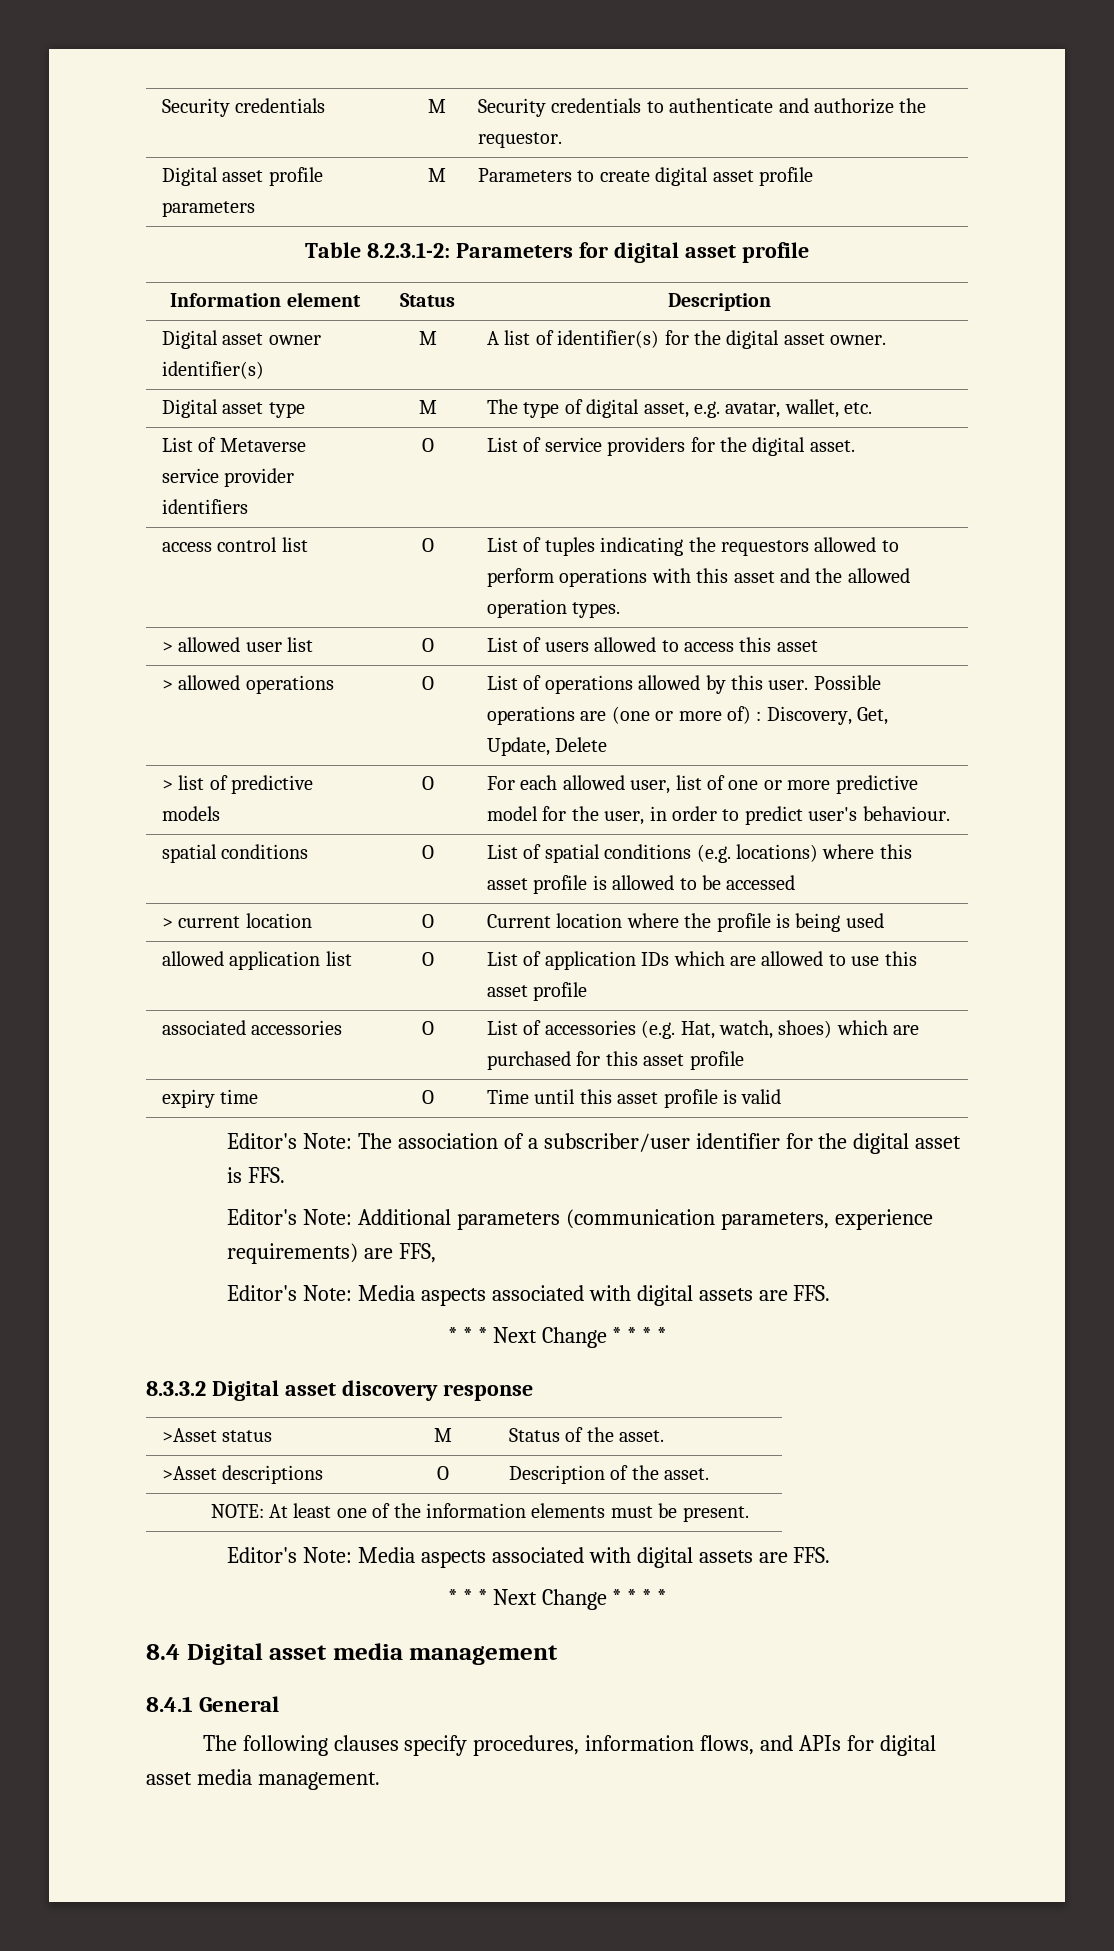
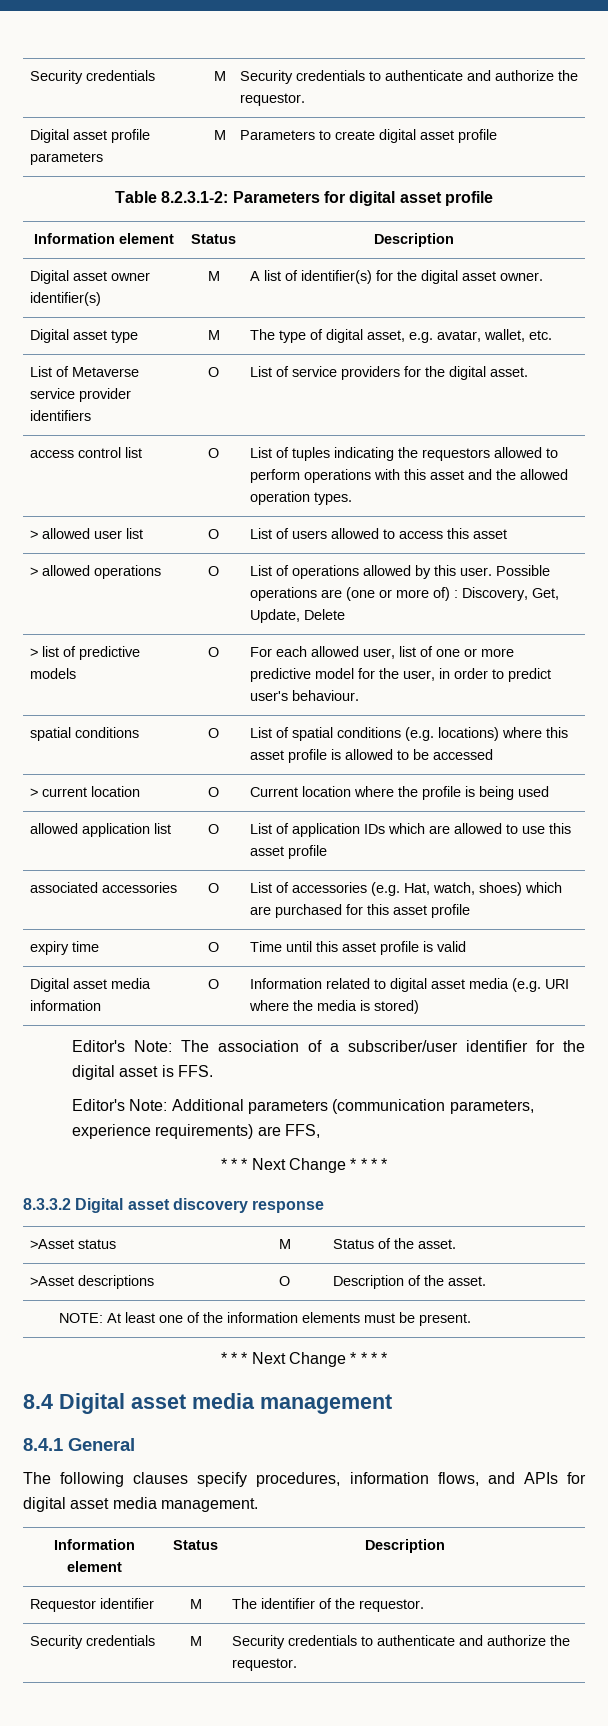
(782, 1096) none -> [29,978,151,992] [29,1000,101,1011] [208,979,219,989] [249,978,569,992] [248,1000,419,1014] // Digital asset media information | O | Information related to digital asset media (e.g. URI where the media is stored)
[227,1285,831,1306] // Editor's Note: Media aspects associated with digital assets are FFS. -> (320, 1131) none
[227,1547,831,1568] // Editor's Note: Media aspects associated with digital assets are FFS. -> (472, 1319) none
(380, 1781) none -> [54,1539,135,1550] [67,1561,122,1572] [173,1540,218,1550] [365,1539,445,1553] [29,1598,154,1612] [189,1599,202,1609] [231,1598,424,1612] [29,1635,155,1649] [189,1636,202,1646] [231,1635,570,1649] [231,1658,297,1671] // Information element | Status | Description // Requestor identifier | M | The identifier of the requestor. // Security credentials | M | Security credentials to authenticate and authorize the requestor.

